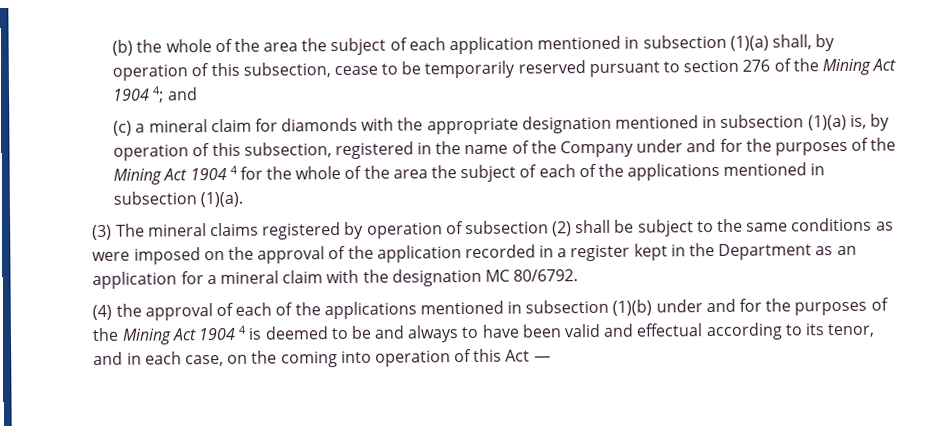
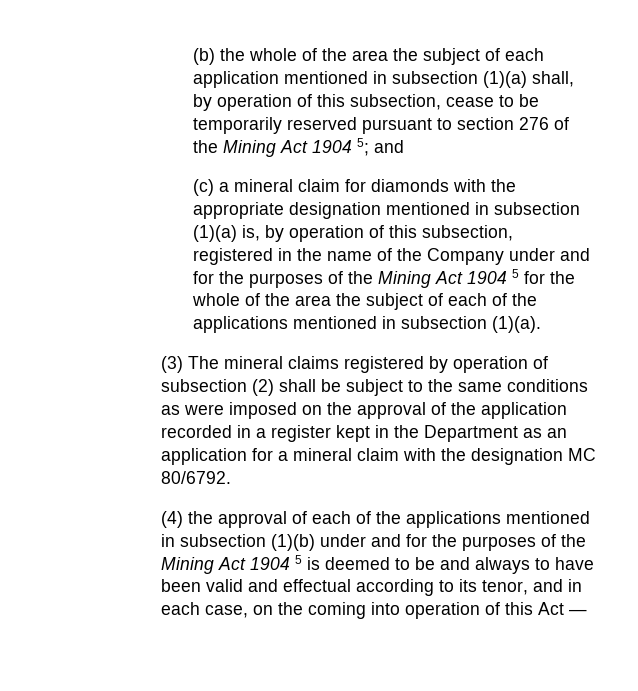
[152,86,165,103] 4; -> [357,138,370,156] 5;
[229,165,238,174] 4 -> [512,269,520,278] 5
[238,325,247,334] 4 -> [294,555,302,564] 5

